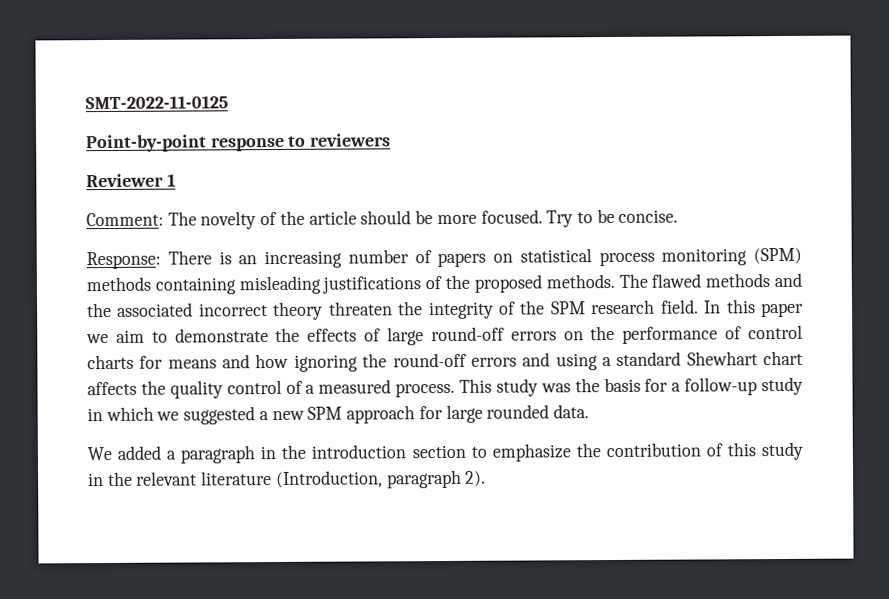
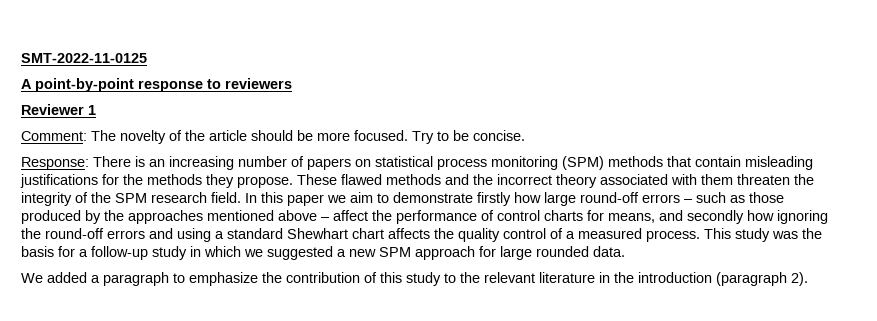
[86,134,207,153] Point-by-point -> [21,78,134,92] A point-by-point
[154,273,648,295] containing misleading justifications of the proposed methods. The -> [667,156,813,170] [20,174,337,188] that contain misleading justifications for the methods they propose. These
[117,302,194,317] associated -> (493, 179) none
(324, 311) none -> [600,174,733,185] associated with them
[275,326,584,346] the effects of large round-off errors on -> [477,192,784,206] [21,210,368,224] firstly how large round-off errors – such as those produced by the approaches mentioned above – affect
[167,354,251,369] means and -> [608,210,744,224] means, and secondly
[260,444,466,460] in the introduction section -> (169, 279) none
[88,473,104,487] in -> [444,273,456,283] to
[275,469,462,489] (Introduction, paragraph -> [599,272,787,286] in the introduction (paragraph

